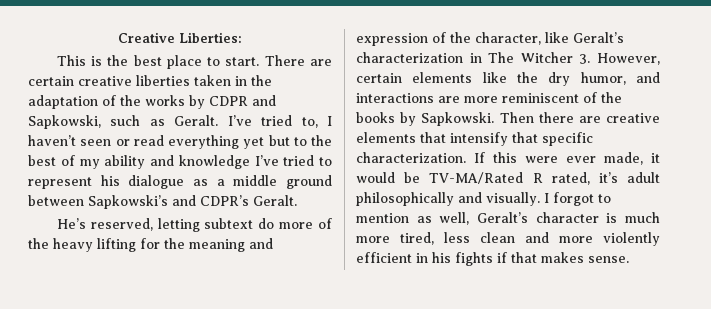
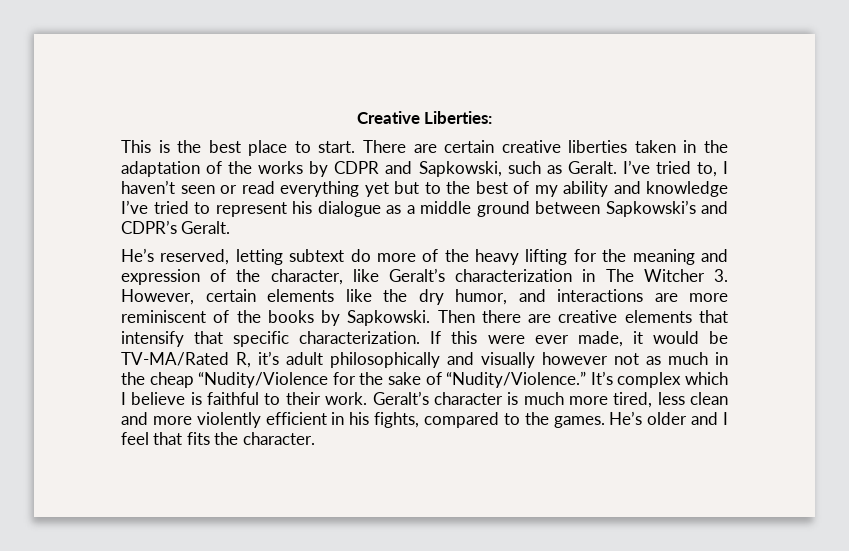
[532,172,590,185] R rated, -> [236,352,251,368] R,
[486,192,611,206] [356,212,470,225] visually. I forgot to mention as well, -> [481,352,728,368] [121,371,729,388] [121,392,368,405] visually however not as much in the cheap “Nudity/Violence for the sake of “Nudity/Violence.” It’s complex which I believe is faithful to their work.
[455,252,629,266] fights if that makes sense. -> [374,411,728,428] [121,432,315,445] fights, compared to the games. He’s older and I feel that fits the character.

